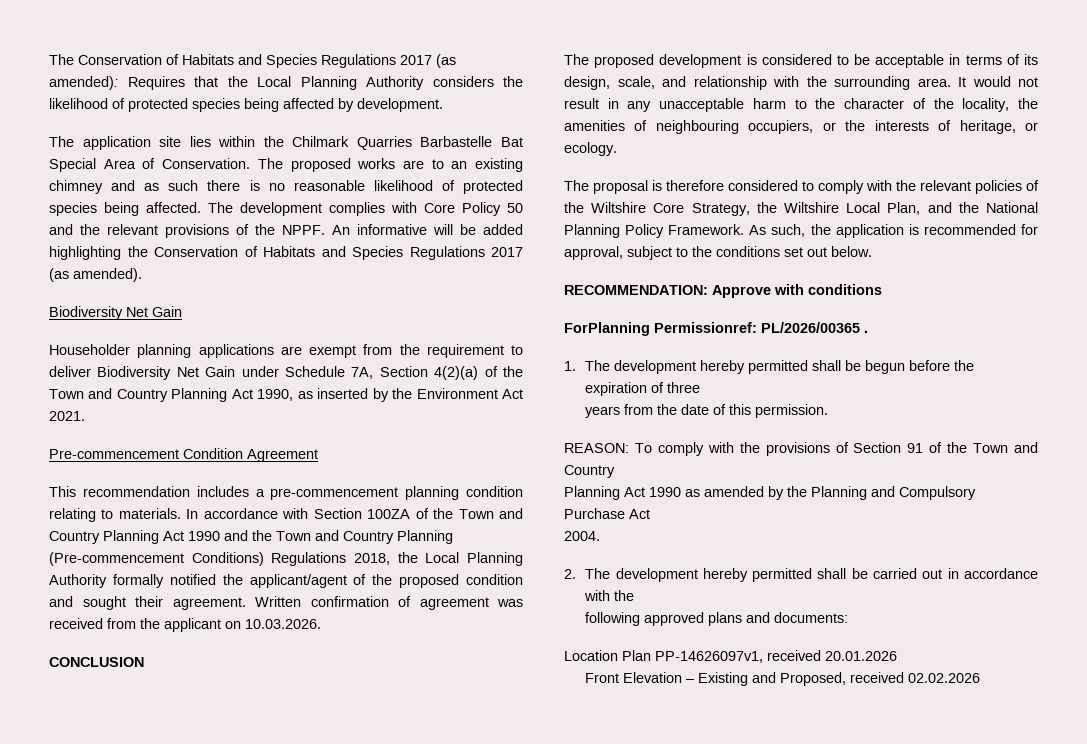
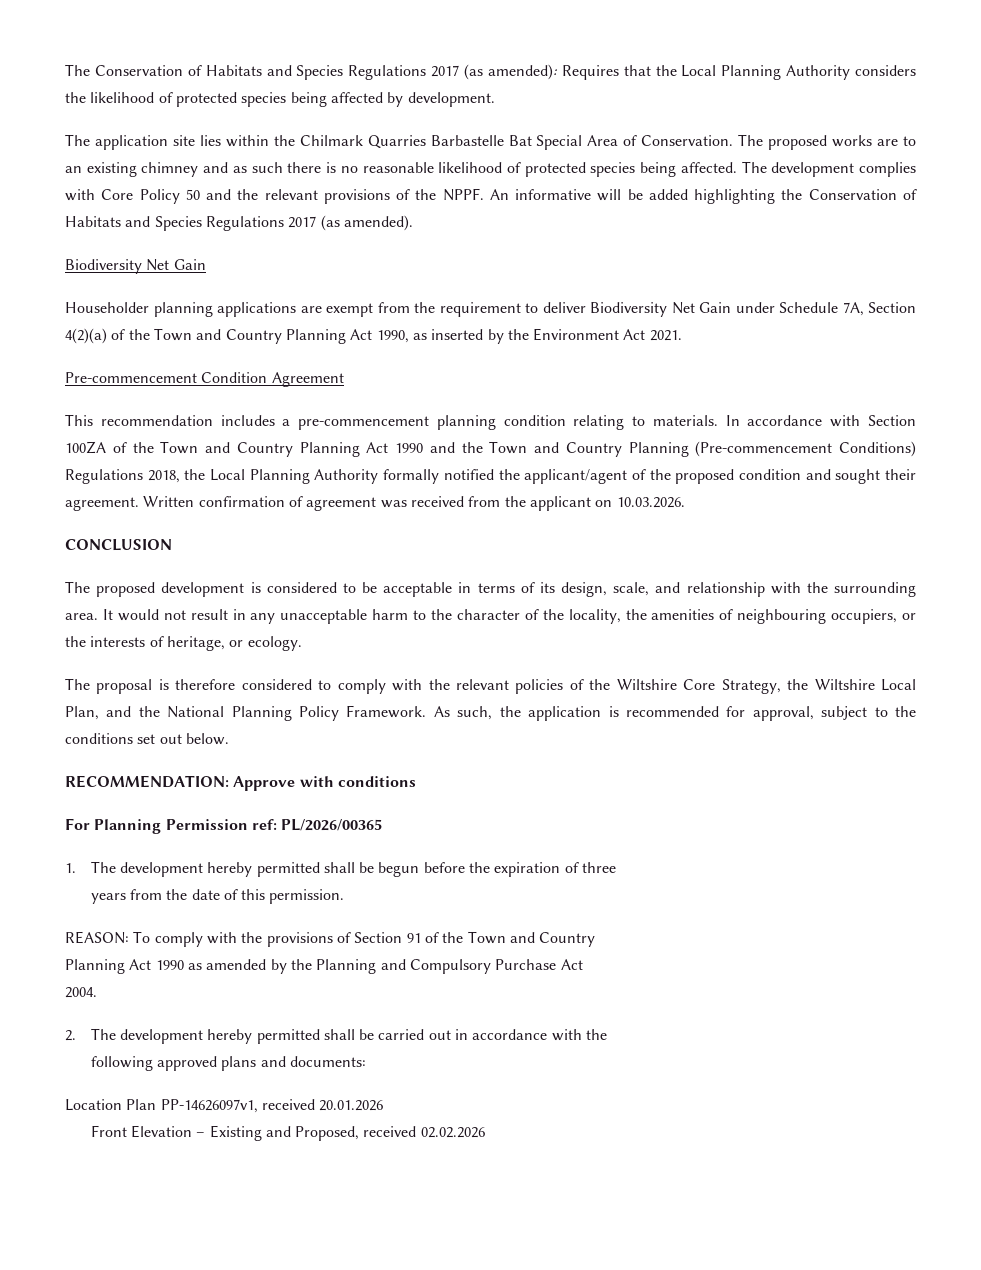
[564,322,757,336] ForPlanning Permissionref: -> [65,818,277,834] For Planning Permission ref:
[864,330,868,333] . -> (383, 825) none

